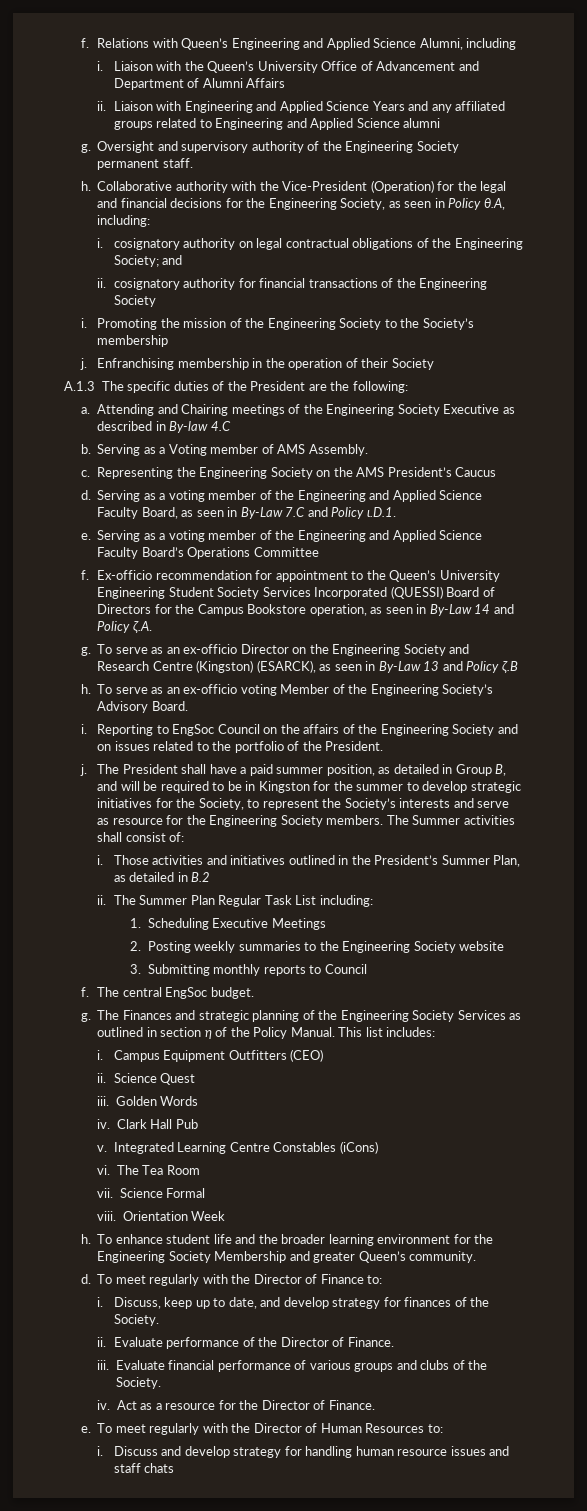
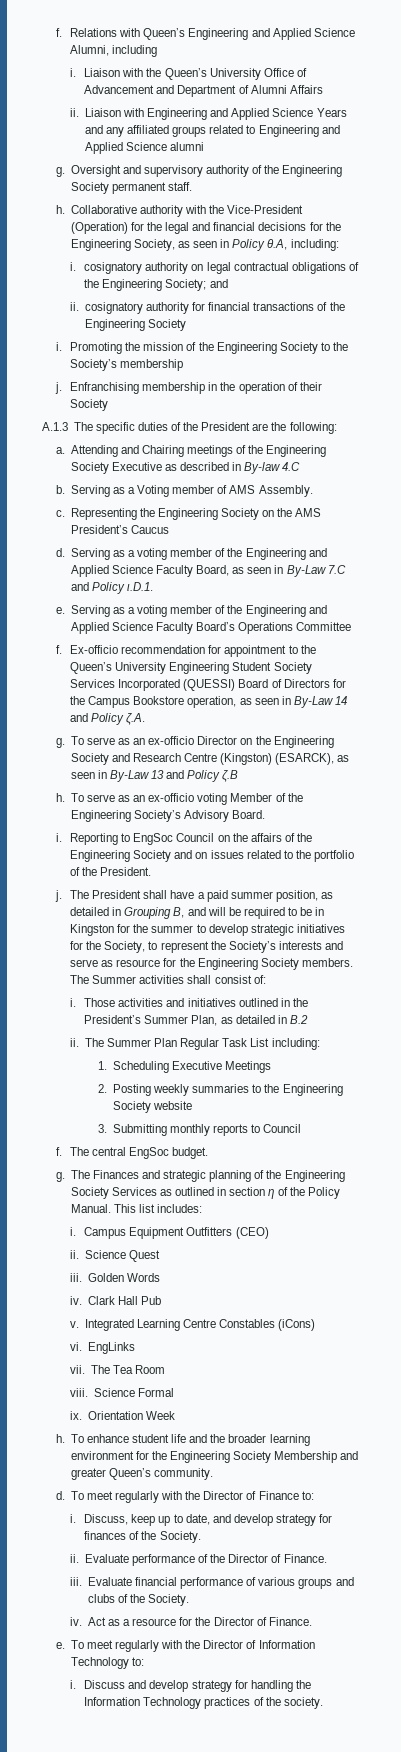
[455,764,492,776] Group -> [124,907,172,919] Grouping
(111, 1170) none -> [87,1342,135,1354] [70,1365,86,1374] EngLinks // vii.
[97,1188,114,1198] vii. -> [70,1388,89,1397] viii.
[97,1211,117,1221] viii. -> [70,1411,83,1420] ix.
[320,1423,425,1433] Human Resources -> [258,1640,315,1649] [70,1657,129,1669] Information Technology
[355,1446,510,1456] [113,1463,175,1473] human resource issues and staff chats -> [295,1680,311,1689] [84,1697,323,1709] the Information Technology practices of the society.

